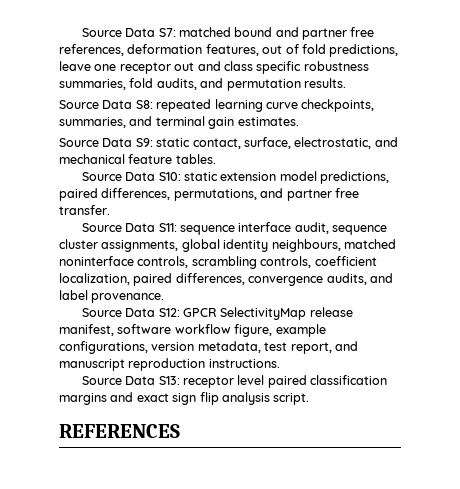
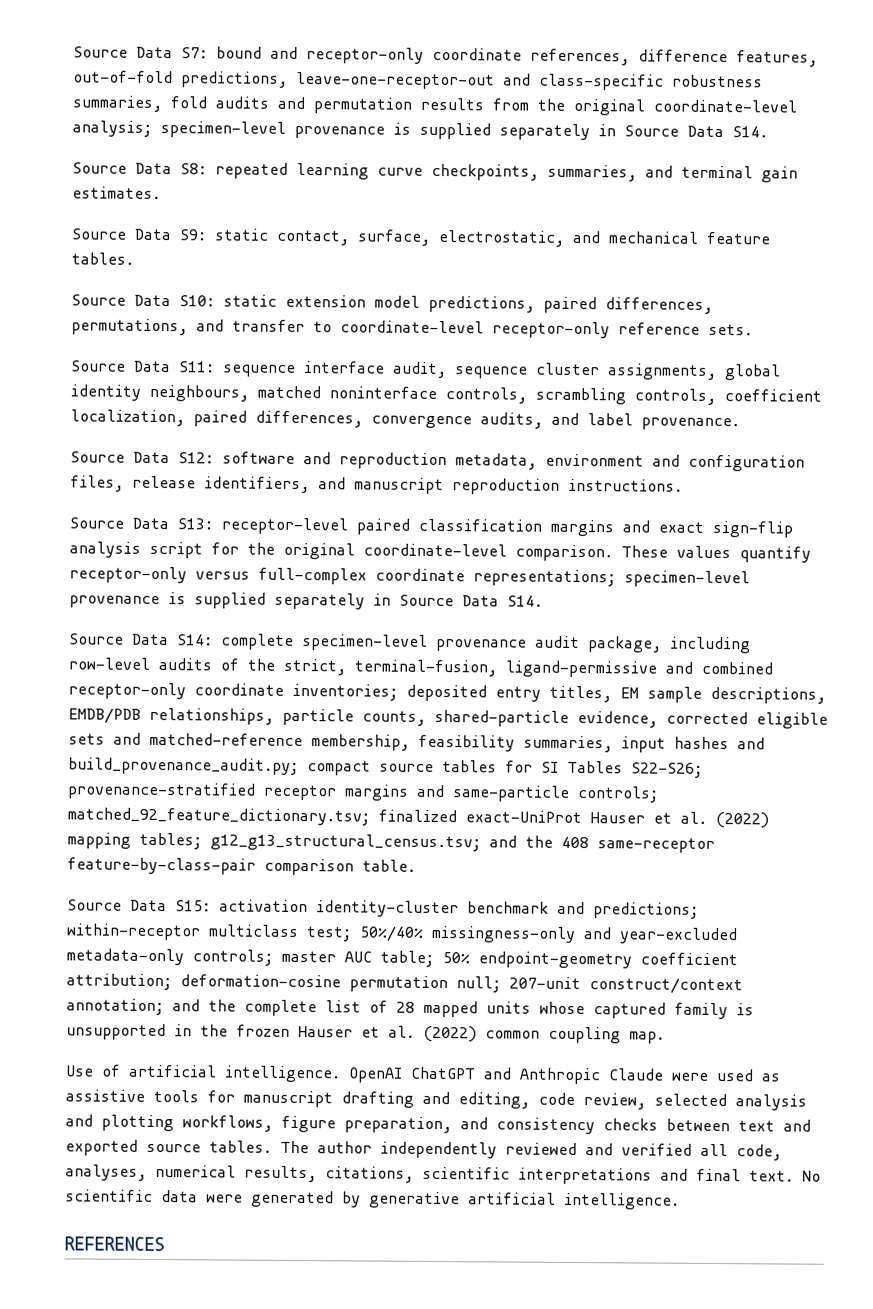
[178,27,231,37] matched -> (208, 53) none
[302,27,375,40] [59,44,399,57] [59,61,302,74] partner free references, deformation features, out of fold predictions, leave one receptor out and class specific -> [306,47,818,67] [73,70,664,91] receptor-only coordinate references, difference features, out-of-fold predictions, leave-one-receptor-out and class-specific
[156,78,197,90] audits, -> [215,96,269,109] audits
[303,78,346,88] results. -> [420,97,797,116] [72,120,768,141] results from the original coordinate-level analysis; specimen-level provenance is supplied separately in Source Data S14.
[286,188,359,201] [59,205,110,215] partner free transfer. -> [232,319,753,339] transfer to coordinate-level receptor-only reference sets.
[182,307,353,320] [59,324,326,337] [59,341,332,354] GPCR SelectivityMap release manifest, software workflow figure, example configurations, version metadata, test report, -> [222,451,805,472] [70,475,310,494] software and reproduction metadata, environment and configuration files, release identifiers,
[182,375,265,388] receptor level -> [221,517,348,535] receptor-level
[172,392,310,405] sign flip analysis script. -> [712,520,793,538] [69,541,811,563] [69,566,750,588] [69,592,543,610] [69,633,751,654] [68,657,773,678] [68,682,826,704] [68,707,828,729] [68,732,765,753] [68,757,703,778] [67,782,659,803] [67,807,769,829] [67,832,715,853] [67,857,416,876] [67,899,699,919] [66,923,738,945] [66,948,738,969] [66,973,743,995] [66,998,754,1020] [66,1023,665,1044] [65,1064,781,1085] [65,1089,807,1111] [65,1114,811,1135] [65,1139,782,1161] [65,1164,821,1185] [65,1189,680,1210] sign-flip analysis script for the original coordinate-level comparison. These values quantify receptor-only versus full-complex coordinate representations; specimen-level provenance is supplied separately in Source Data S14. // Source Data S14: complete specimen-level provenance audit package, including row-level audits of the strict, terminal-fusion, ligand-permissive and combined receptor-only coordinate inventories; deposited entry titles, EM sample descriptions, EMDB/PDB relationships, particle counts, shared-particle evidence, corrected eligible sets and matched-reference membership, feasibility summaries, input hashes and build_provenance_audit.py; compact source tables for SI Tables S22-S26; provenance-stratified receptor margins and same-particle controls; matched_92_feature_dictionary.tsv; finalized exact-UniProt Hauser et al. (2022) mapping tables; g12_g13_structural_census.tsv; and the 408 same-receptor feature-by-class-pair comparison table. // Source Data S15: activation identity-cluster benchmark and predictions; within-receptor multiclass test; 50%/40% missingness-only and year-excluded metadata-only controls; master AUC table; 50% endpoint-geometry coefficient attribution; deformation-cosine permutation null; 207-unit construct/context annotation; and the complete list of 28 mapped units whose captured family is unsupported in the frozen Hauser et al. (2022) common coupling map. // Use of artificial intelligence. OpenAI ChatGPT and Anthropic Claude were used as assistive tools for manuscript drafting and editing, code review, selected analysis and plotting workflows, figure preparation, and consistency checks between text and exported source tables. The author independently reviewed and verified all code, analyses, numerical results, citations, scientific interpretations and final text. No scientific data were generated by generative artificial intelligence.

